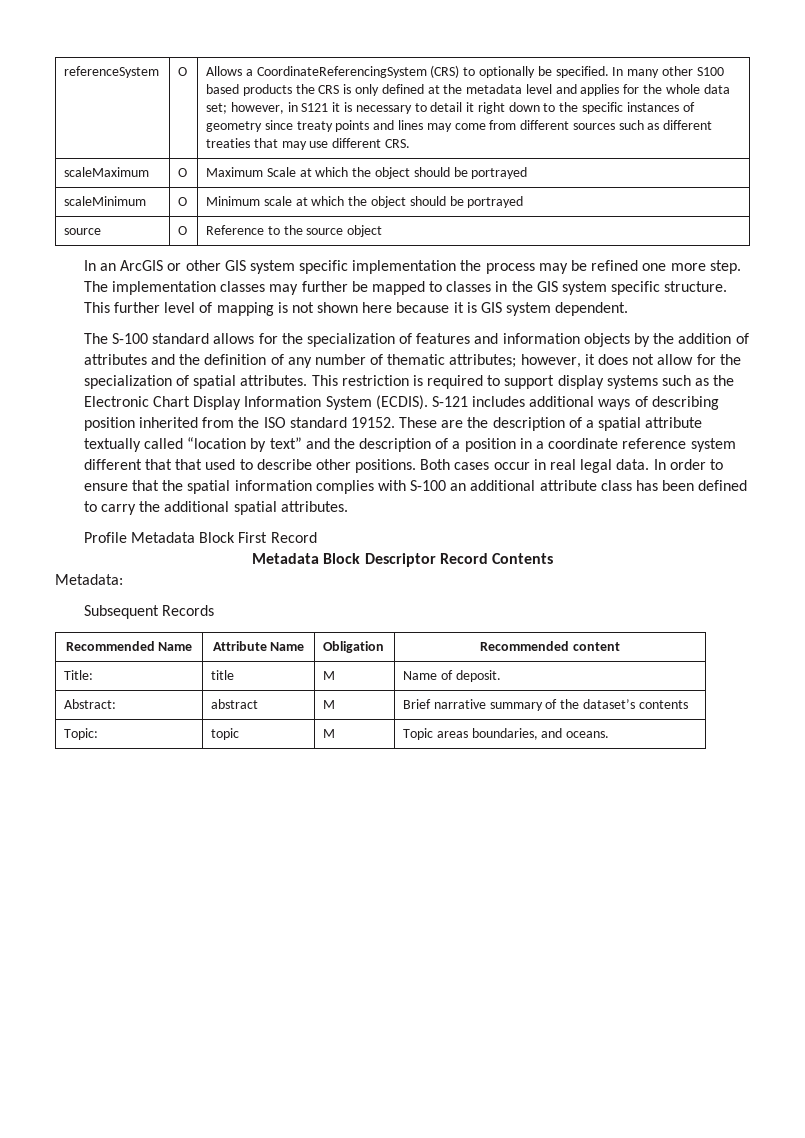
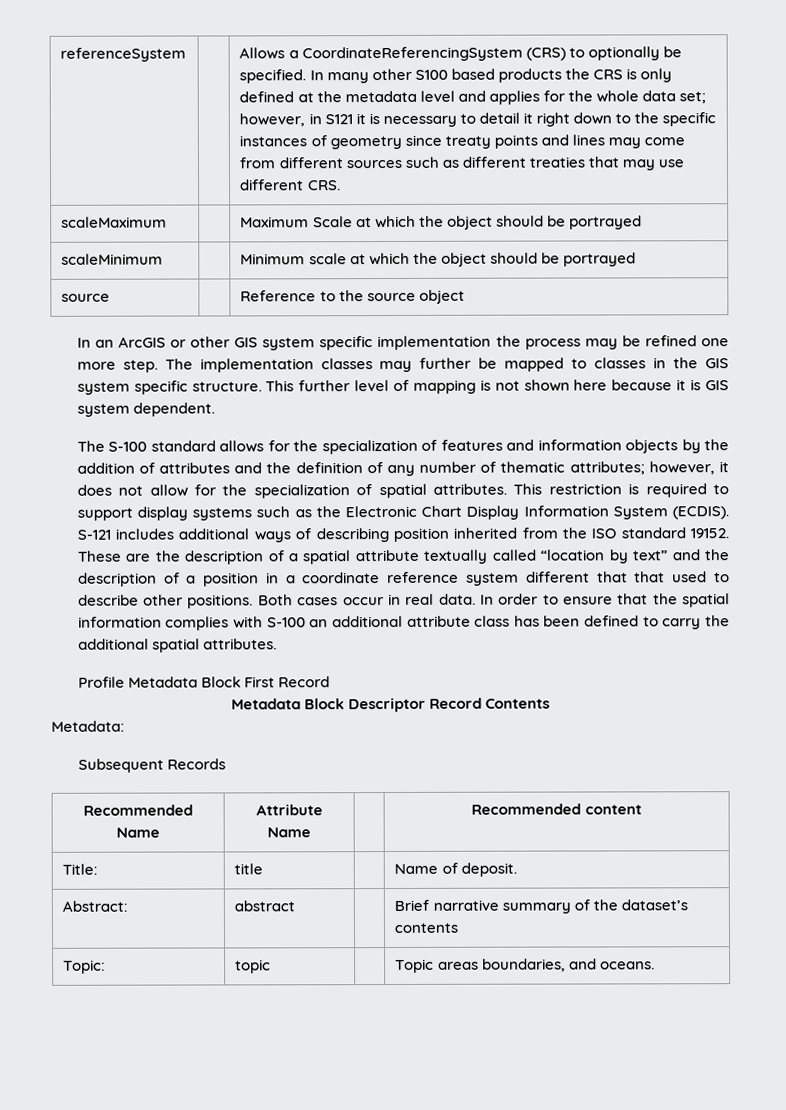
[178,67,188,76] O -> (187, 54) none
[178,168,188,177] O -> (168, 222) none
[178,197,188,206] O -> (164, 259) none
[178,226,188,235] O -> (111, 297) none
[580,459,613,473] legal -> (435, 599) none
[323,641,385,653] Obligation -> (311, 832) none
[323,671,336,680] M -> (264, 869) none
[323,700,336,709] M -> (296, 906) none
[323,729,336,738] M -> (272, 966) none

